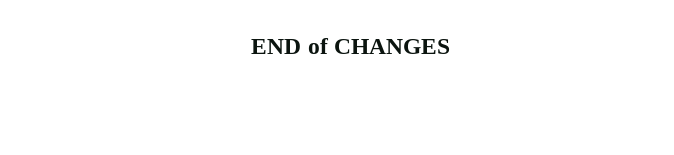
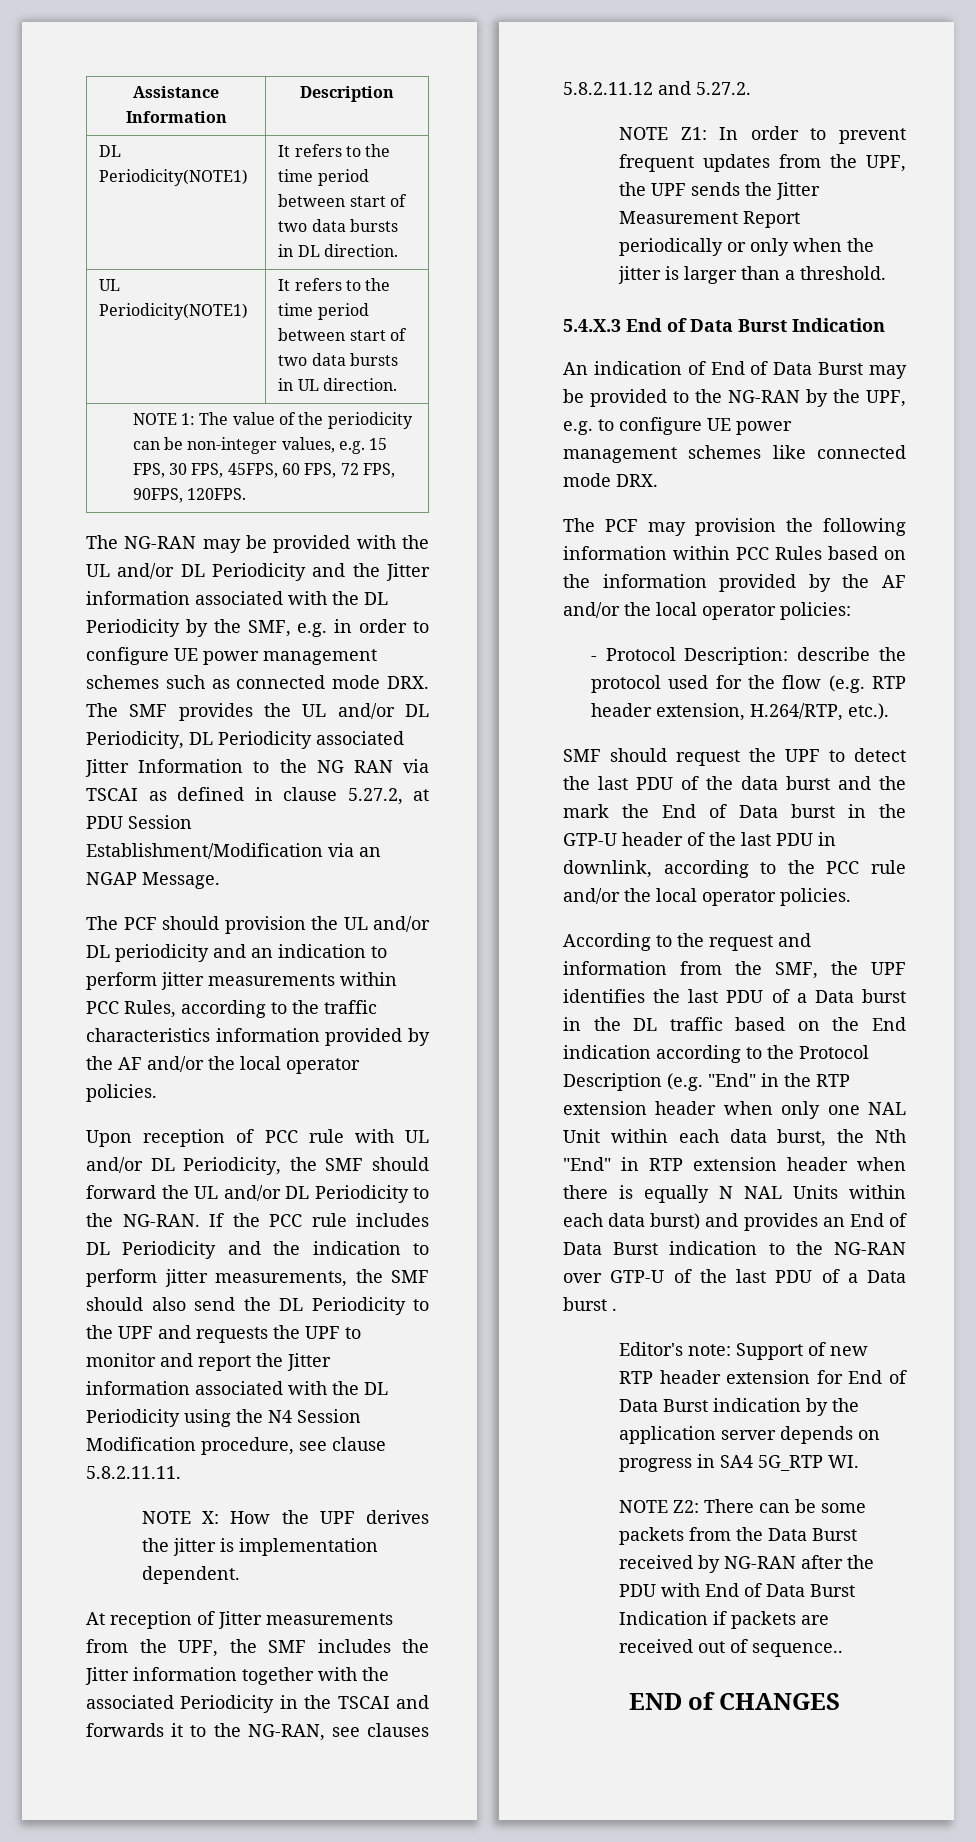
(251, 46) none -> [133,86,219,98] [125,111,227,123] [300,86,394,102] [99,145,122,157] [99,169,249,186] [278,144,391,157] [278,169,369,186] [278,194,407,207] [278,219,398,232] [278,244,398,257] [99,279,121,291] [99,303,249,320] [278,278,391,291] [278,303,369,320] [278,328,407,341] [278,353,398,366] [278,378,397,391] [132,412,413,429] [132,437,388,454] [132,463,396,478] [132,488,247,503] [86,535,429,553] [86,563,430,581] [86,591,388,605] [86,619,429,637] [86,647,377,665] [86,675,430,689] [86,703,429,721] [86,731,404,749] [85,759,429,777] [86,787,429,805] [86,815,192,829] [86,843,381,859] [86,872,220,889] [86,916,430,934] [86,944,387,962] [86,972,397,990] [86,1000,377,1018] [86,1028,430,1046] [86,1056,360,1074] [86,1084,157,1102] [86,1129,429,1147] [86,1157,429,1175] [86,1185,429,1203] [86,1213,429,1227] [86,1241,429,1259] [86,1269,429,1287] [86,1297,429,1315] [86,1325,361,1343] [86,1353,331,1371] [86,1381,388,1395] [86,1409,361,1427] [86,1437,386,1455] [86,1466,181,1479] [141,1510,429,1524] [141,1538,378,1556] [141,1566,240,1584] [86,1611,393,1629] [86,1639,429,1657] [85,1667,389,1685] [86,1695,429,1713] [86,1723,429,1741] [563,81,751,95] [618,126,906,144] [618,154,906,172] [618,182,820,200] [618,211,800,228] [618,238,874,256] [617,266,886,284] [563,318,885,332] [563,361,907,379] [563,389,906,407] [563,417,792,435] [563,445,906,463] [563,473,658,487] [563,518,906,536] [563,546,906,560] [563,574,906,592] [563,602,851,620] [590,647,906,665] [590,675,906,693] [590,703,889,721] [563,748,906,766] [563,776,906,790] [563,804,906,818] [563,832,836,846] [563,860,906,878] [563,888,851,906] [563,933,811,951] [563,961,906,979] [563,989,906,1003] [563,1017,906,1031] [563,1045,869,1063] [563,1073,850,1091] [563,1101,906,1119] [563,1129,906,1147] [563,1157,906,1171] [563,1185,906,1203] [563,1213,907,1231] [563,1241,906,1255] [563,1269,906,1283] [563,1297,617,1311] [618,1342,868,1360] [618,1370,907,1384] [618,1398,859,1416] [618,1426,880,1444] [618,1454,859,1472] [618,1499,866,1513] [618,1527,857,1545] [618,1555,874,1573] [618,1583,855,1597] [618,1611,829,1629] [618,1639,843,1657] Assistance Information | Description // DL Periodicity(NOTE1) | It refers to the time period between start of two data bursts in DL direction. // UL Periodicity(NOTE1) | It refers to the time period between start of two data bursts in UL direction. // NOTE 1: The value of the periodicity can be non-integer values, e.g. 15 FPS, 30 FPS, 45FPS, 60 FPS, 72 FPS, 90FPS, 120FPS. // The NG-RAN may be provided with the UL and/or DL Periodicity and the Jitter information associated with the DL Periodicity by the SMF, e.g. in order to configure UE power management schemes such as connected mode DRX. The SMF provides the UL and/or DL Periodicity, DL Periodicity associated Jitter Information to the NG RAN via TSCAI as defined in clause 5.27.2, at PDU Session Establishment/Modification via an NGAP Message. // The PCF should provision the UL and/or DL periodicity and an indication to perform jitter measurements within PCC Rules, according to the traffic characteristics information provided by the AF and/or the local operator policies. // Upon reception of PCC rule with UL and/or DL Periodicity, the SMF should forward the UL and/or DL Periodicity to the NG-RAN. If the PCC rule includes DL Periodicity and the indication to perform jitter measurements, the SMF should also send the DL Periodicity to the UPF and requests the UPF to monitor and report the Jitter information associated with the DL Periodicity using the N4 Session Modification procedure, see clause 5.8.2.11.11. // NOTE X: How the UPF derives the jitter is implementation dependent. // At reception of Jitter measurements from the UPF, the SMF includes the Jitter information together with the associated Periodicity in the TSCAI and forwards it to the NG-RAN, see clauses 5.8.2.11.12 and 5.27.2. // NOTE Z1: In order to prevent frequent updates from the UPF, the UPF sends the Jitter Measurement Report periodically or only when the jitter is larger than a threshold. // 5.4.X.3 End of Data Burst Indication // An indication of End of Data Burst may be provided to the NG-RAN by the UPF, e.g. to configure UE power management schemes like connected mode DRX. // The PCF may provision the following information within PCC Rules based on the information provided by the AF and/or the local operator policies: // - Protocol Description: describe the protocol used for the flow (e.g. RTP header extension, H.264/RTP, etc.). // SMF should request the UPF to detect the last PDU of the data burst and the mark the End of Data burst in the GTP-U header of the last PDU in downlink, according to the PCC rule and/or the local operator policies. // According to the request and information from the SMF, the UPF identifies the last PDU of a Data burst in the DL traffic based on the End indication according to the Protocol Description (e.g. "End" in the RTP extension header when only one NAL Unit within each data burst, the Nth "End" in RTP extension header when there is equally N NAL Units within each data burst) and provides an End of Data Burst indication to the NG-RAN over GTP-U of the last PDU of a Data burst . // Editor's note: Support of new RTP header extension for End of Data Burst indication by the application server depends on progress in SA4 5G_RTP WI. // NOTE Z2: There can be some packets from the Data Burst received by NG-RAN after the PDU with End of Data Burst Indication if packets are received out of sequence.. //

